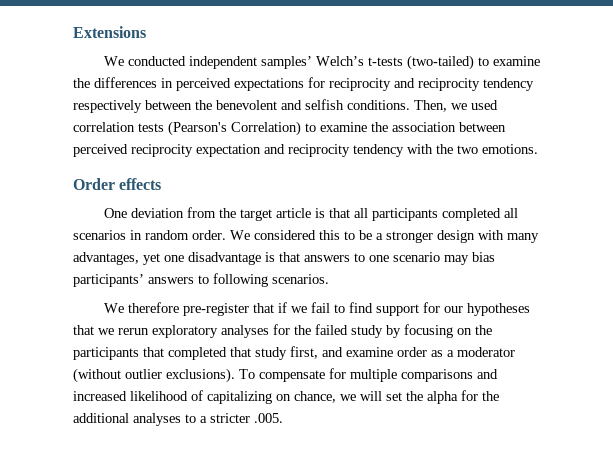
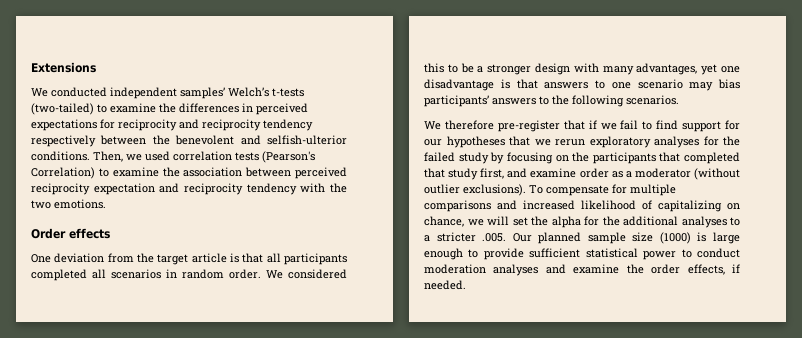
[305,99,344,110] selfish -> [267,135,347,145] selfish-ulterior
(209, 279) none -> [552,95,569,105] the
(283, 418) none -> [512,232,740,244] [424,248,740,260] [424,264,740,276] [424,280,466,290] Our planned sample size (1000) is large enough to provide sufficient statistical power to conduct moderation analyses and examine the order effects, if needed.

